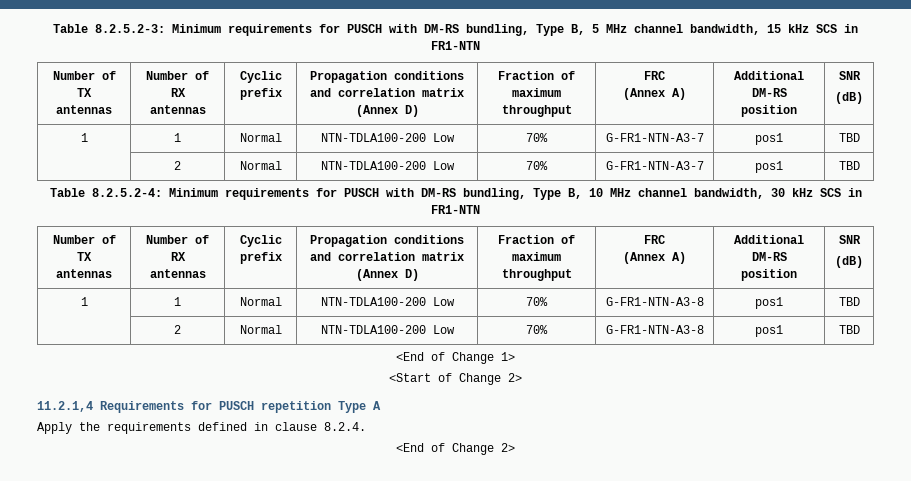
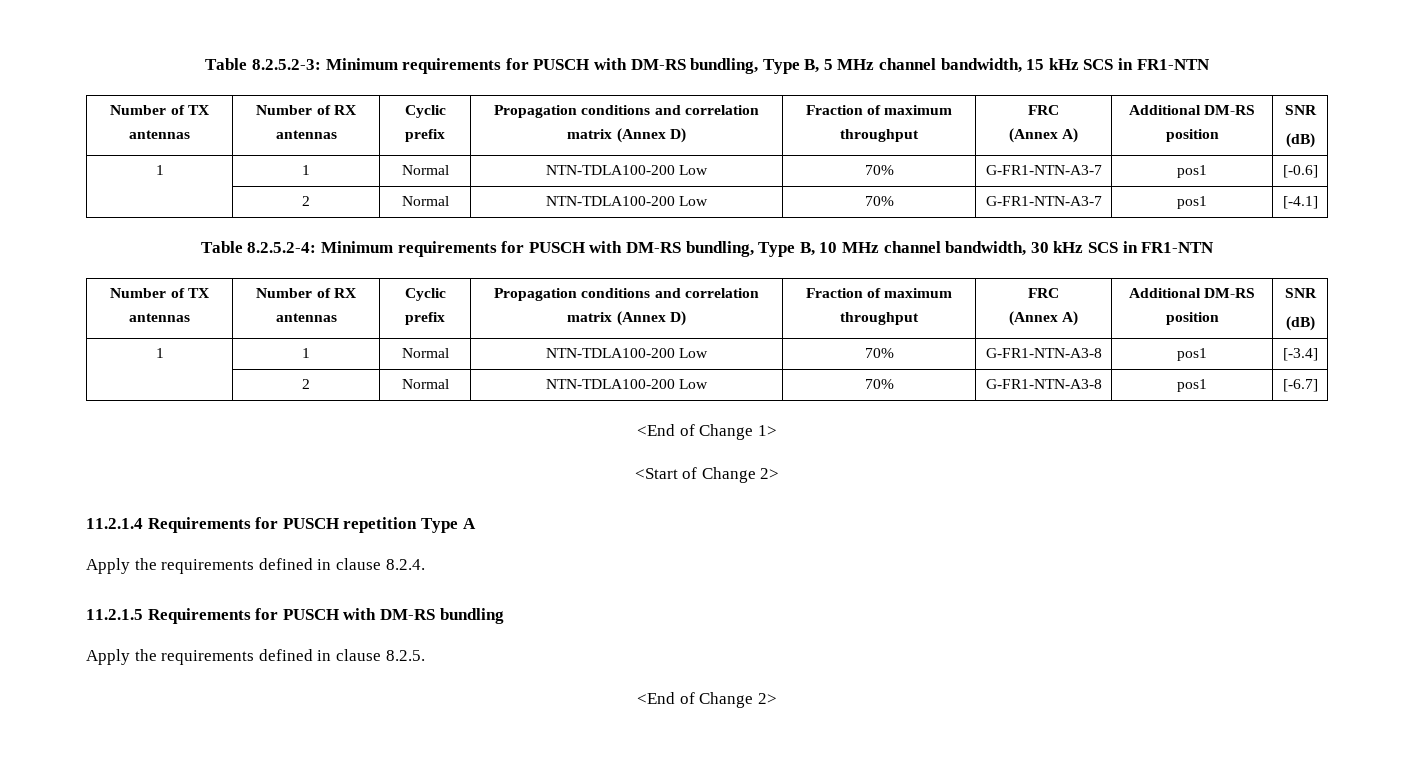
[838,133,860,142] TBD -> [1282,165,1318,178] [-0.6]
[838,161,860,170] TBD -> [1282,196,1318,209] [-4.1]
[838,297,860,306] TBD -> [1282,348,1318,361] [-3.4]
[838,325,860,334] TBD -> [1282,379,1318,392] [-6.7]
[37,401,93,412] 11.2.1,4 -> [86,518,143,529] 11.2.1.4
(366, 426) none -> [86,608,504,624] [86,649,425,665] // 11.2.1.5 Requirements for PUSCH with DM-RS bundling // Apply the requirements defined in clause 8.2.5.

